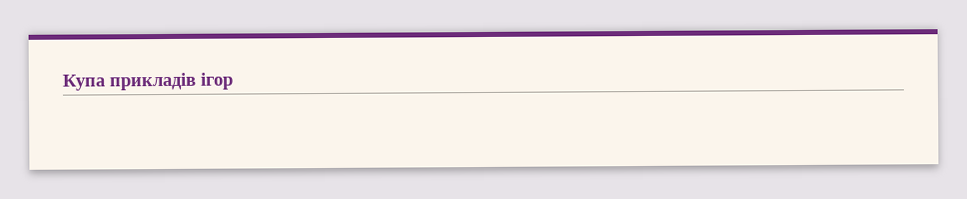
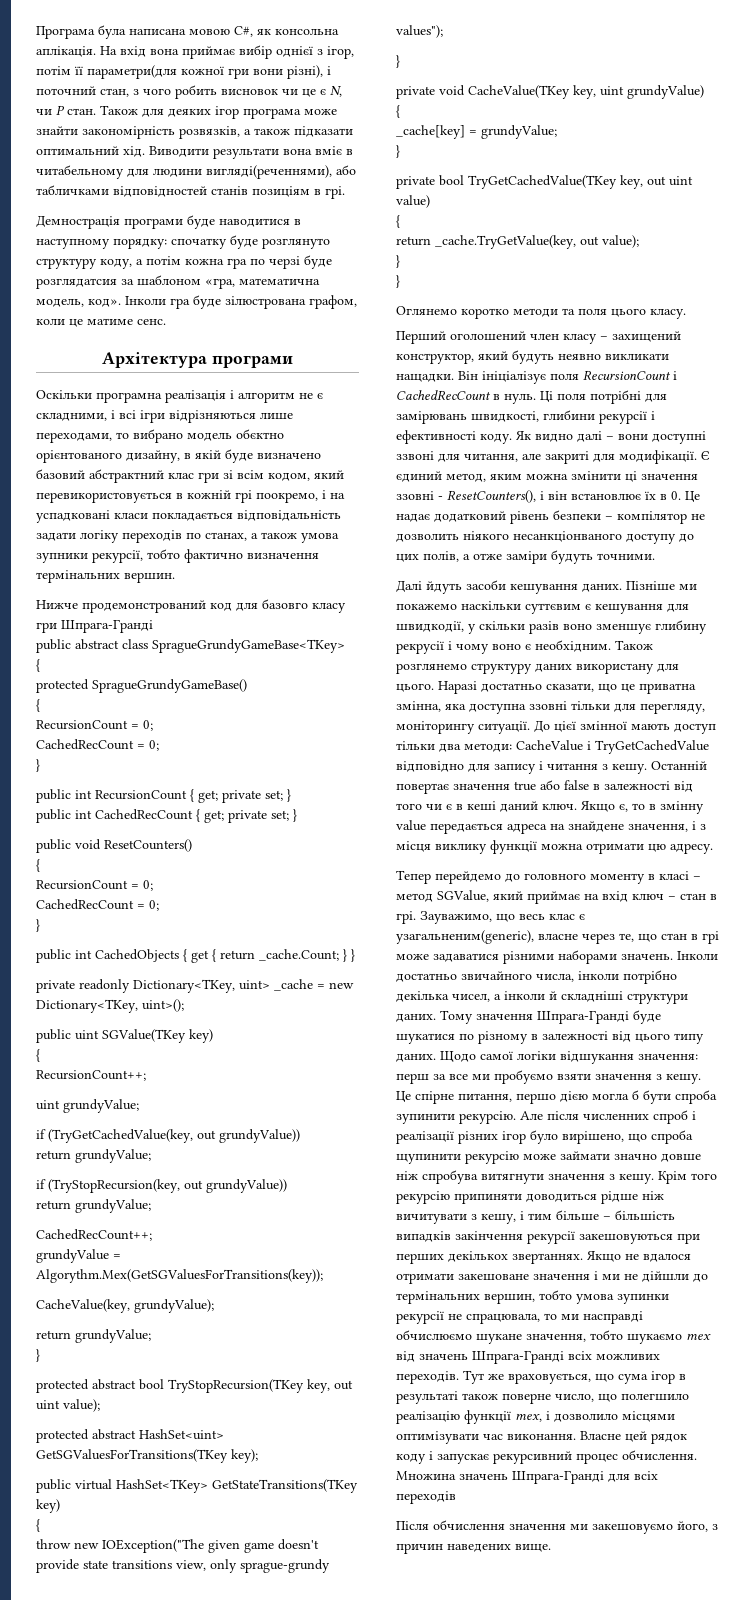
[62,72,233,91] Купа прикладів ігор -> [36,25,339,39] [36,45,354,59] [36,65,331,79] [36,85,342,99] [36,105,337,119] [36,126,353,139] [36,146,353,159] [36,165,356,179] [36,185,345,199] [36,215,301,229] [36,235,330,249] [36,255,332,269] [36,275,320,289] [36,295,357,309] [36,318,166,327] [102,352,293,368] [36,390,323,403] [36,410,293,423] [36,429,284,443] [36,449,321,463] [36,469,344,483] [36,490,345,503] [36,510,341,523] [36,530,339,543] [36,549,319,563] [36,570,175,583] [36,599,346,613] [36,620,153,633] [36,639,345,653] [36,659,40,672] [36,679,247,693] [36,699,40,712] [36,720,153,731] [36,739,159,751] [36,759,40,772] [36,789,291,803] [36,809,297,823] [36,839,192,853] [36,859,40,872] [36,880,153,891] [36,899,159,911] [36,919,40,932] [36,949,355,963] [36,979,354,993] [36,999,184,1013] [36,1029,213,1043] [36,1049,40,1062] [36,1070,146,1081] [36,1099,139,1113] [36,1129,300,1143] [36,1149,151,1163] [36,1179,287,1193] [36,1199,151,1213] [36,1229,152,1241] [36,1249,121,1263] [36,1269,323,1283] [36,1299,214,1313] [36,1329,151,1343] [36,1349,40,1362] [36,1379,353,1393] [36,1399,100,1412] [36,1429,224,1443] [36,1449,258,1463] [36,1479,358,1493] [36,1499,60,1513] [36,1519,40,1532] [36,1539,319,1553] [36,1559,330,1573] [396,25,443,38] [396,55,400,68] [396,85,704,99] [396,105,400,118] [396,125,557,139] [396,145,400,158] [396,175,693,189] [396,195,430,208] [396,215,400,228] [396,235,639,249] [396,255,400,268] [396,275,400,288] [396,306,686,319] [396,331,681,344] [396,350,669,364] [396,370,677,384] [396,390,667,404] [396,410,655,424] [396,430,706,444] [396,450,710,464] [396,471,698,482] [396,490,700,503] [396,510,705,524] [396,531,694,544] [396,550,655,564] [396,580,697,594] [396,601,689,614] [396,620,707,634] [396,640,653,654] [396,663,679,674] [396,681,696,694] [396,701,705,714] [396,720,716,734] [396,740,709,754] [396,761,707,774] [396,780,693,794] [396,801,704,814] [396,820,706,834] [396,840,713,854] [396,870,701,884] [396,890,717,904] [396,911,585,924] [396,930,719,944] [396,950,718,964] [396,970,677,984] [396,991,688,1004] [396,1010,661,1024] [396,1031,704,1044] [396,1051,698,1064] [396,1070,701,1084] [396,1090,717,1104] [396,1110,696,1124] [396,1130,693,1144] [396,1151,701,1164] [396,1170,717,1184] [396,1191,664,1204] [396,1210,675,1224] [396,1231,700,1244] [396,1251,691,1264] [396,1271,708,1284] [396,1290,669,1304] [396,1311,643,1324] [396,1330,711,1344] [396,1351,660,1364] [396,1370,686,1384] [396,1391,689,1404] [396,1410,675,1424] [396,1431,687,1444] [396,1450,697,1464] [396,1471,658,1484] [396,1491,456,1504] [396,1520,718,1534] [396,1543,551,1554] Програма була написана мовою C#, як консольна аплікація. На вхід вона приймає вибір однієї з ігор, потім її параметри(для кожної гри вони різні), і поточний стан, з чого робить висновок чи це є N, чи P стан. Також для деяких ігор програма може знайти закономірність розвязків, а також підказати оптимальний хід. Виводити результати вона вміє в читабельному для людини вигляді(реченнями), або табличками відповідностей станів позиціям в грі. // Демнострація програми буде наводитися в наступному порядку: спочатку буде розглянуто структуру коду, а потім кожна гра по черзі буде розглядатсия за шаблоном «гра, математична модель, код». Інколи гра буде зілюстрована графом, коли це матиме сенс. // Архітектура програми // Оскільки програмна реалізація і алгоритм не є складними, і всі ігри відрізняються лише переходами, то вибрано модель обєктно орієнтованого дизайну, в якій буде визначено базовий абстрактний клас гри зі всім кодом, який перевикористовується в кожній грі поокремо, і на успадковані класи покладається відповідальність задати логіку переходів по станах, а також умова зупники рекурсії, тобто фактично визначення термінальних вершин. // Нижче продемонстрований код для базовго класу гри Шпрага-Гранді // public abstract class SpragueGrundyGameBase<TKey> // { // protected SpragueGrundyGameBase() // { // RecursionCount = 0; // CachedRecCount = 0; // } // public int RecursionCount { get; private set; } // public int CachedRecCount { get; private set; } // public void ResetCounters() // { // RecursionCount = 0; // CachedRecCount = 0; // } // public int CachedObjects { get { return _cache.Count; } } // private readonly Dictionary<TKey, uint> _cache = new Dictionary<TKey, uint>(); // public uint SGValue(TKey key) // { // RecursionCount++; // uint grundyValue; // if (TryGetCachedValue(key, out grundyValue)) // return grundyValue; // if (TryStopRecursion(key, out grundyValue)) // return grundyValue; // CachedRecCount++; // grundyValue = Algorythm.Mex(GetSGValuesForTransitions(key)); // CacheValue(key, grundyValue); // return grundyValue; // } // protected abstract bool TryStopRecursion(TKey key, out uint value); // protected abstract HashSet<uint> GetSGValuesForTransitions(TKey key); // public virtual HashSet<TKey> GetStateTransitions(TKey key) // { // throw new IOException("The given game doesn't provide state transitions view, only sprague-grundy values"); // } // private void CacheValue(TKey key, uint grundyValue) // { // _cache[key] = grundyValue; // } // private bool TryGetCachedValue(TKey key, out uint value) // { // return _cache.TryGetValue(key, out value); // } // } // Оглянемо коротко методи та поля цього класу. // Перший оголошений член класу – захищений конструктор, який будуть неявно викликати нащадки. Він ініціалізує поля RecursionCount і CachedRecCount в нуль. Ці поля потрібні для замірювань швидкості, глибини рекурсії і ефективності коду. Як видно далі – вони доступні ззвоні для читання, але закриті для модифікації. Є єдиний метод, яким можна змінити ці значення ззовні - ResetCounters(), і він встановлює їх в 0. Це надає додатковий рівень безпеки – компілятор не дозволить ніякого несанкціонваного доступу до цих полів, а отже заміри будуть точними. // Далі йдуть засоби кешування даних. Пізніше ми покажемо наскільки суттєвим є кешування для швидкодії, у скільки разів воно зменшує глибину рекрусії і чому воно є необхідним. Також розглянемо структуру даних використану для цього. Наразі достатньо сказати, що це приватна змінна, яка доступна ззовні тільки для перегляду, моніторингу ситуації. До цієї змінної мають доступ тільки два методи: CacheValue і TryGetCachedValue відповідно для запису і читання з кешу. Останній повертає значення true або false в залежності від того чи є в кеші даний ключ. Якщо є, то в змінну value передається адреса на знайдене значення, і з місця виклику функції можна отримати цю адресу. // Тепер перейдемо до головного моменту в класі – метод SGValue, який приймає на вхід ключ – стан в грі. Зауважимо, що весь клас є узагальненим(generic), власне через те, що стан в грі може задаватися різними наборами значень. Інколи достатньо звичайного числа, інколи потрібно декілька чисел, а інколи й складніші структури даних. Тому значення Шпрага-Гранді буде шукатися по різному в залежності від цього типу даних. Щодо самої логіки відшукання значення: перш за все ми пробуємо взяти значення з кешу. Це спірне питання, першо дією могла б бути спроба зупинити рекурсію. Але після численних спроб і реалізації різних ігор було вирішено, що спроба щупинити рекурсію може займати значно довше ніж спробува витягнути значення з кешу. Крім того рекурсію припиняти доводиться рідше ніж вичитувати з кешу, і тим більше – більшість випадків закінчення рекурсії закешовуються при перших декількох звертаннях. Якщо не вдалося отримати закешоване значення і ми не дійшли до термінальних вершин, тобто умова зупинки рекурсії не спрацювала, то ми насправді обчислюємо шукане значення, тобто шукаємо mex від значень Шпрага-Гранді всіх можливих переходів. Тут же враховується, що сума ігор в результаті також поверне число, що полегшило реалізацію функції mex, і дозволило місцями оптимізувати час виконання. Власне цей рядок коду і запускає рекурсивний процес обчислення. Множина значень Шпрага-Гранді для всіх переходів // Після обчислення значення ми закешовуємо його, з причин наведених вище.

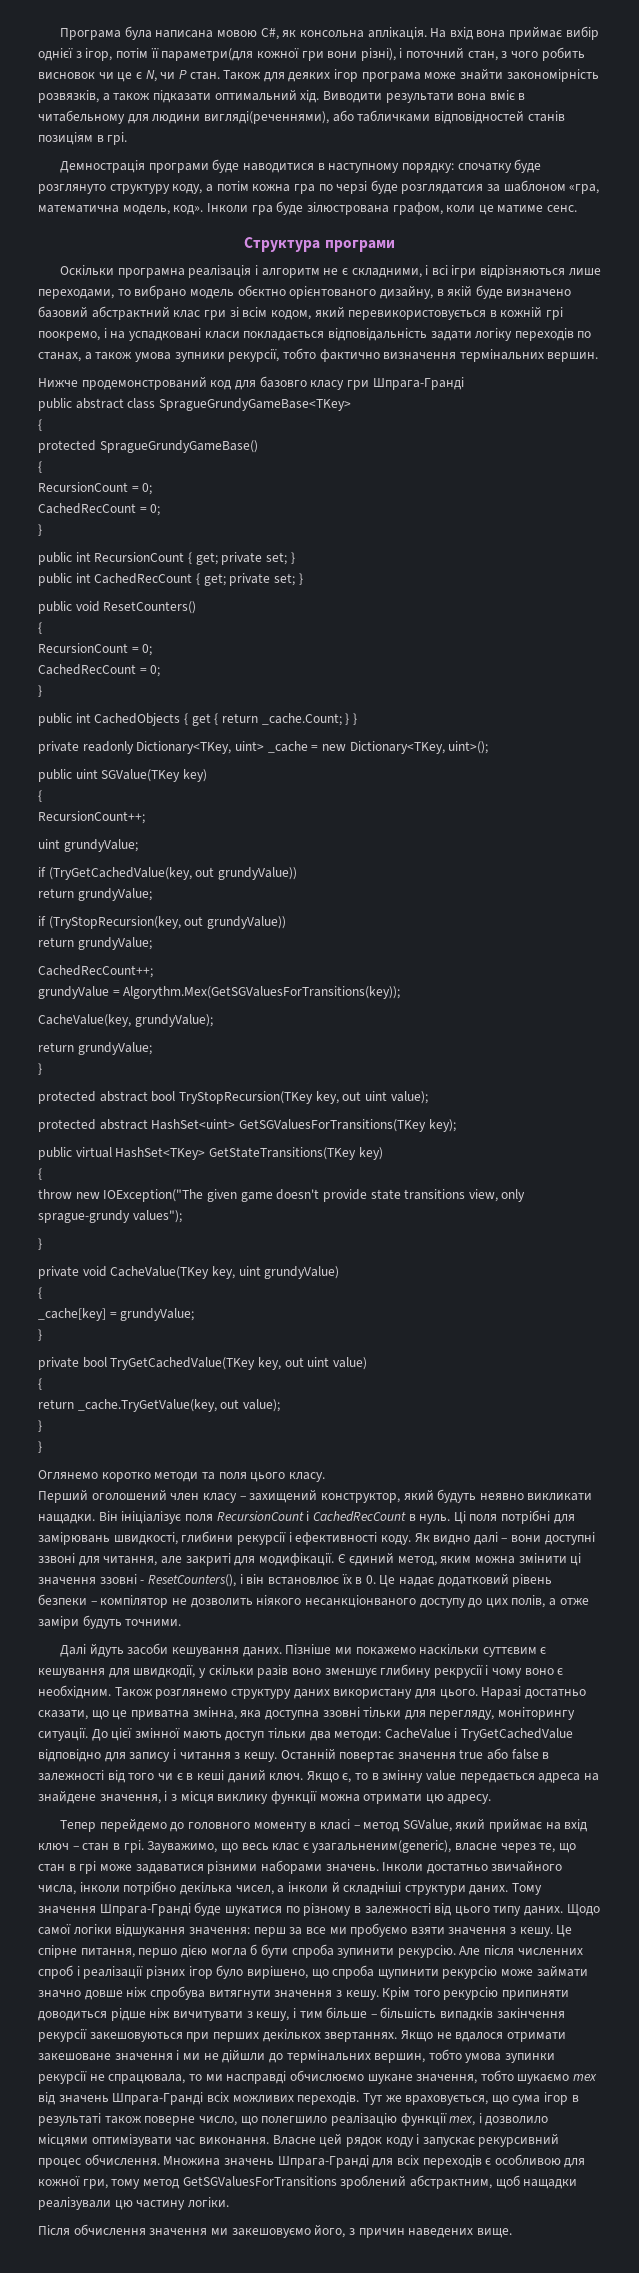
[102,352,208,368] Архітектура -> [244,237,321,252] Структура
(456, 1497) none -> [485,2154,586,2168] [38,2175,578,2189] [38,2197,229,2210] є особливою для кожної гри, тому метод GetSGValuesForTransitions зроблений абстрактним, щоб нащадки реалізували цю частину логіки.

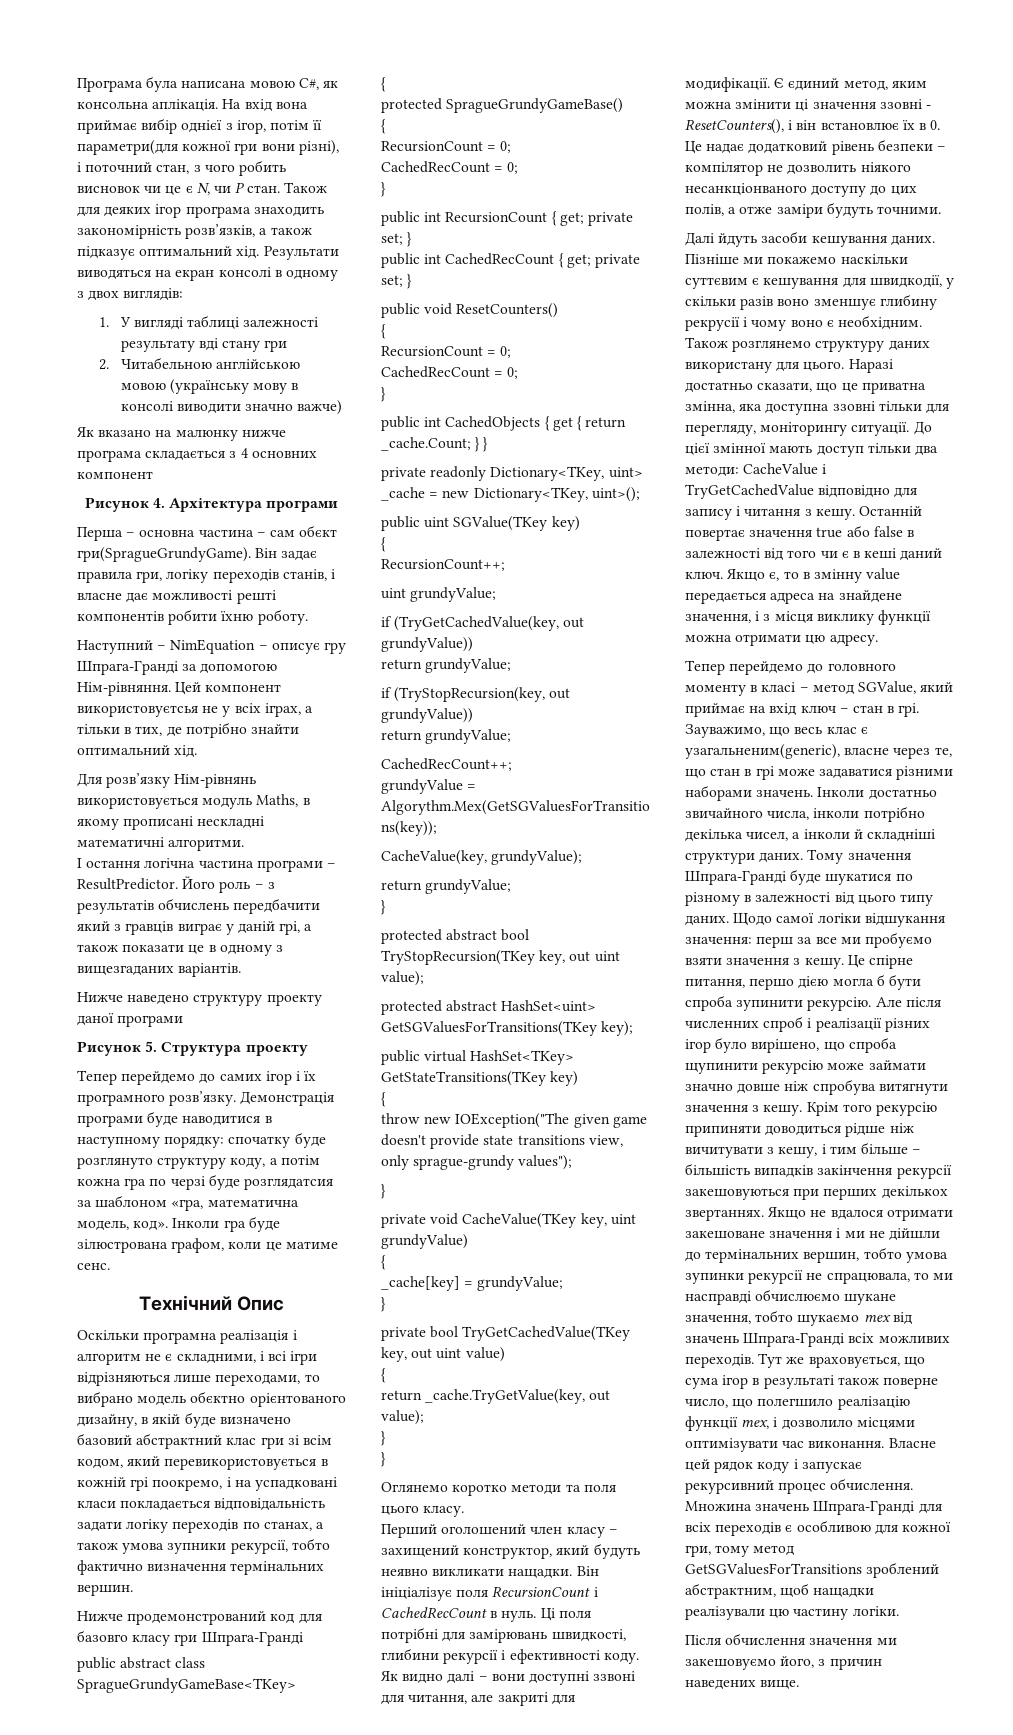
[424,68,599,82] [38,89,526,103] [38,110,565,124] [38,132,128,145] [60,160,146,173] може знайти закономірність розвязків, а також підказати оптимальний хід. Виводити результати вона вміє в читабельному для людини вигляді(реченнями), або табличками відповідностей станів позиціям в грі. // Демнострація -> [253,206,324,217] [77,224,312,239] [77,246,339,260] [77,267,338,281] [77,288,184,301] [98,315,319,330] [120,338,288,352] [98,357,300,370] [120,379,299,394] [120,400,343,415] [77,427,286,441] [77,448,317,462] [77,471,153,479] [84,497,339,512] [77,525,338,541] [77,547,318,562] [77,569,335,583] [77,590,276,604] [77,609,308,625] [77,639,346,654] [77,661,278,675] [77,682,282,696] [77,703,313,717] [77,722,299,738] [77,745,198,758] [77,773,257,788] [77,794,310,809] [77,816,265,830] [77,837,245,851] [77,858,336,872] [77,876,275,893] [77,898,321,914] [77,921,313,935] [77,944,283,956] [77,963,242,977] [77,992,322,1006] [77,1013,184,1027] [77,1041,308,1056] [77,1070,317,1085] [77,1091,335,1106] знаходить закономірність розв’язків, а також підказує оптимальний хід. Результати виводяться на екран консолі в одному з двох виглядів: // 1. У вигляді таблиці залежності результату вді стану гри // 2. Читабельною англійською мовою (українську мову в консолі виводити значно важче) // Як вказано на малюнку нижче програма складається з 4 основних компонент // Рисунок 4. Архітектура програми // Перша – основна частина – сам обєкт гри(SpragueGrundyGame). Він задає правила гри, логіку переходів станів, і власне дає можливості решті компонентів робити їхню роботу. // Наступний – NimEquation – описує гру Шпрага-Гранді за допомогою Нім-рівняння. Цей компонент використовуєтсья не у всіх іграх, а тільки в тих, де потрібно знайти оптимальний хід. // Для розв’язку Нім-рівнянь використовується модуль Maths, в якому прописані нескладні математичні алгоритми. // І остання логічна частина програми – ResultPredictor. Його роль – з результатів обчислень передбачити який з гравців виграє у даній грі, а також показати це в одному з вищезгаданих варіантів. // Нижче наведено структуру проекту даної програми // Рисунок 5. Структура проекту // Тепер перейдемо до самих ігор і їх програмного розв’язку. Демонстрація
[244,237,395,252] Структура програми -> [138,1295,285,1311] Технічний Опис

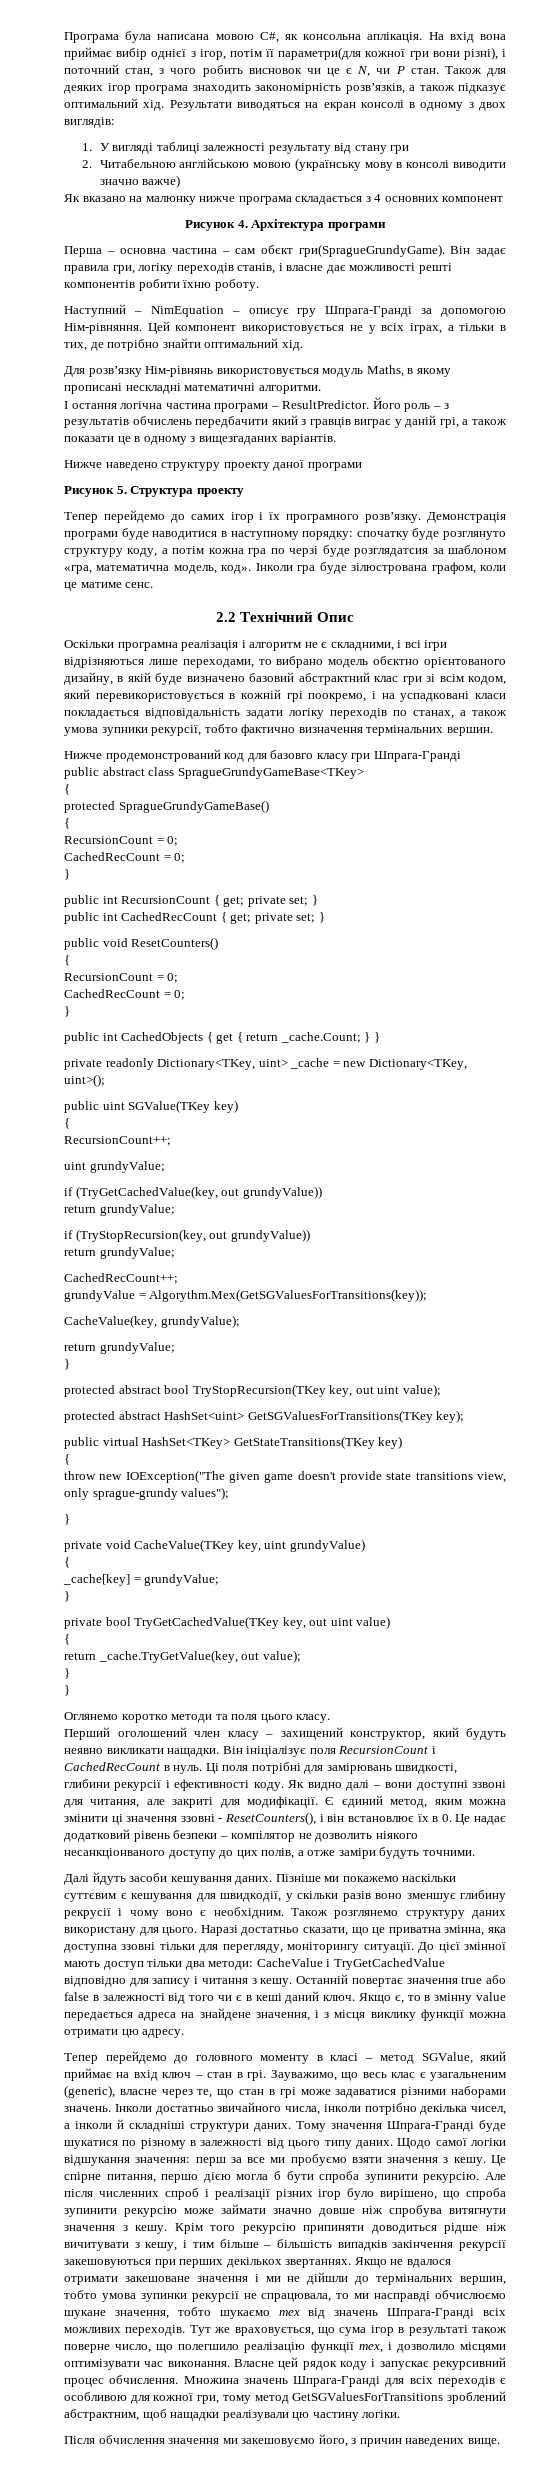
[198,338,218,351] вді -> [334,143,352,154] від
[77,705,198,717] використовуєтсья -> [242,325,345,334] використовується
(110, 1266) none -> [215,612,236,622] 2.2
[685,744,840,759] узагальненим(generic), -> [429,2072,506,2081] [64,2085,115,2098] узагальненим (generic),
[685,1062,758,1074] щупинити -> [64,2208,117,2217] зупинити

